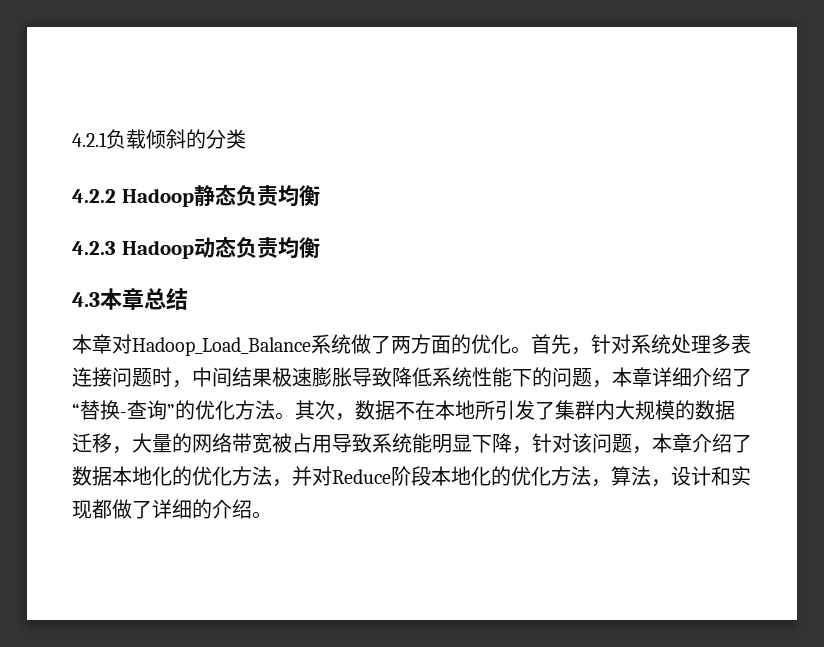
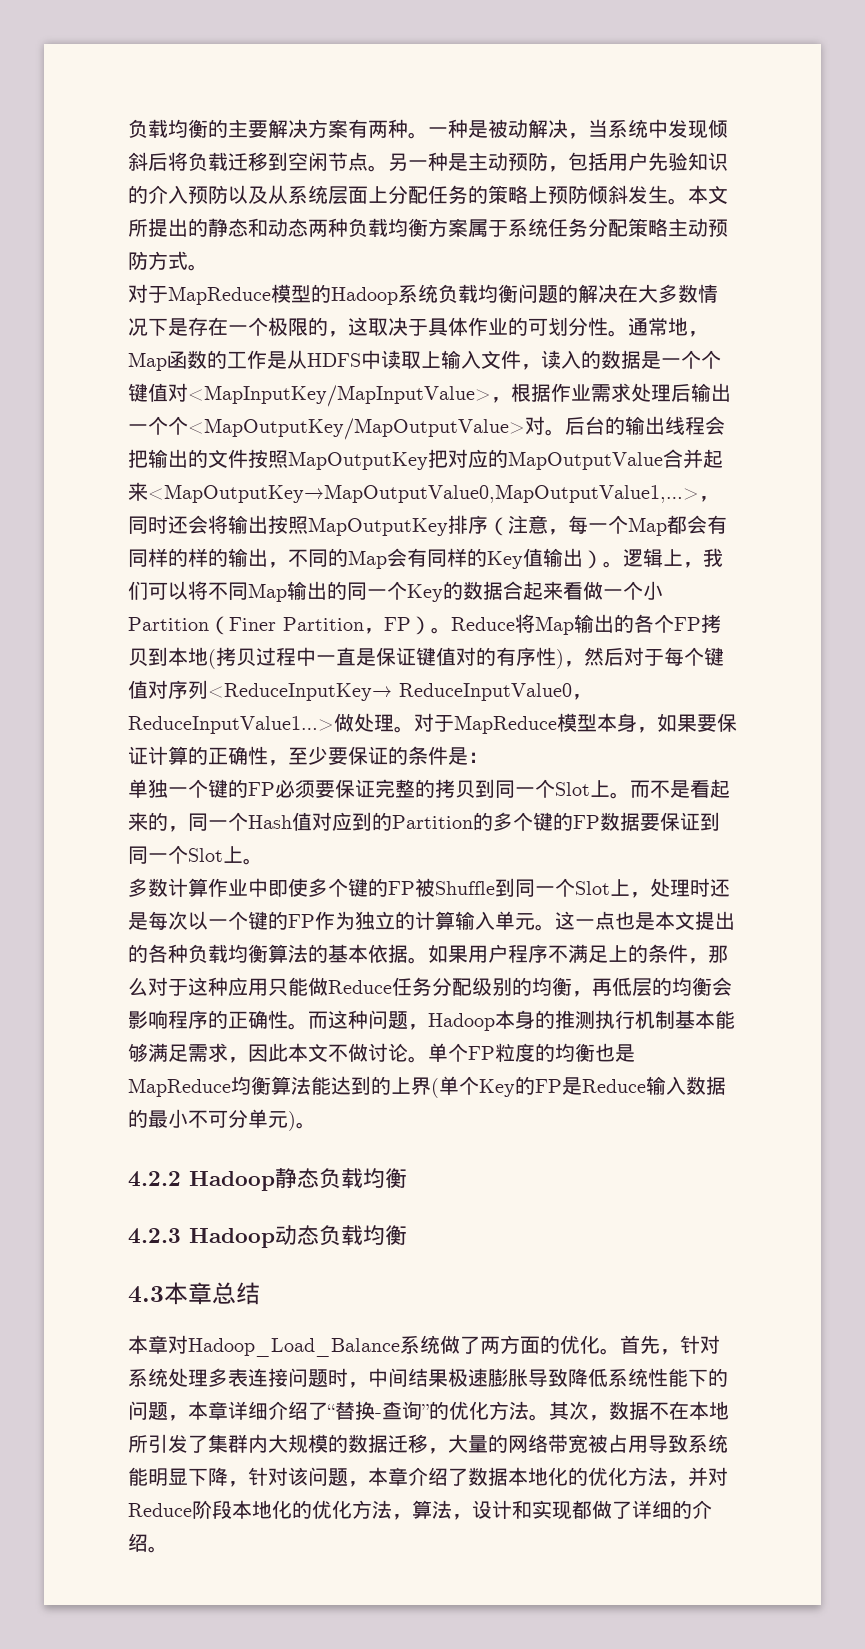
[72,129,246,149] 4.2.1负载倾斜的分类 -> [128,119,728,139] [128,152,728,172] [128,185,728,205] [128,218,728,237] [128,251,208,271] [128,284,718,305] [128,317,708,337] [128,350,721,371] [128,383,731,407] [128,416,725,440] [128,449,723,470] [128,482,719,503] [128,515,727,536] [128,548,723,569] [128,581,663,602] [128,614,721,635] [128,647,724,669] [128,680,592,701] [128,713,737,734] [128,746,488,766] [128,779,730,799] [128,812,720,832] [128,845,263,865] [128,878,730,898] [128,911,735,931] [128,944,728,964] [128,977,732,997] [128,1010,735,1031] [128,1043,635,1063] [128,1076,726,1098] [128,1109,316,1131] 负载均衡的主要解决方案有两种。一种是被动解决，当系统中发现倾斜后将负载迁移到空闲节点。另一种是主动预防，包括用户先验知识的介入预防以及从系统层面上分配任务的策略上预防倾斜发生。本文所提出的静态和动态两种负载均衡方案属于系统任务分配策略主动预防方式。 // 对于MapReduce模型的Hadoop系统负载均衡问题的解决在大多数情况下是存在一个极限的，这取决于具体作业的可划分性。通常地，Map函数的工作是从HDFS中读取上输入文件，读入的数据是一个个键值对<MapInputKey/MapInputValue>，根据作业需求处理后输出一个个<MapOutputKey/MapOutputValue>对。后台的输出线程会把输出的文件按照MapOutputKey把对应的MapOutputValue合并起来<MapOutputKey→MapOutputValue0,MapOutputValue1,…>，同时还会将输出按照MapOutputKey排序（注意，每一个Map都会有同样的样的输出，不同的Map会有同样的Key值输出）。逻辑上，我们可以将不同Map输出的同一个Key的数据合起来看做一个小Partition（Finer Partition，FP）。Reduce将Map输出的各个FP拷贝到本地(拷贝过程中一直是保证键值对的有序性)，然后对于每个键值对序列<ReduceInputKey→ ReduceInputValue0，ReduceInputValue1…>做处理。对于MapReduce模型本身，如果要保证计算的正确性，至少要保证的条件是： // 单独一个键的FP必须要保证完整的拷贝到同一个Slot上。而不是看起来的，同一个Hash值对应到的Partition的多个键的FP数据要保证到同一个Slot上。 // 多数计算作业中即使多个键的FP被Shuffle到同一个Slot上，处理时还是每次以一个键的FP作为独立的计算输入单元。这一点也是本文提出的各种负载均衡算法的基本依据。如果用户程序不满足上的条件，那么对于这种应用只能做Reduce任务分配级别的均衡，再低层的均衡会影响程序的正确性。而这种问题，Hadoop本身的推测执行机制基本能够满足需求，因此本文不做讨论。单个FP粒度的均衡也是MapReduce均衡算法能达到的上界(单个Key的FP是Reduce输入数据的最小不可分单元)。
[256,185,278,206] 责 -> [341,1168,363,1189] 载
[256,237,278,258] 责 -> [341,1225,363,1246] 载

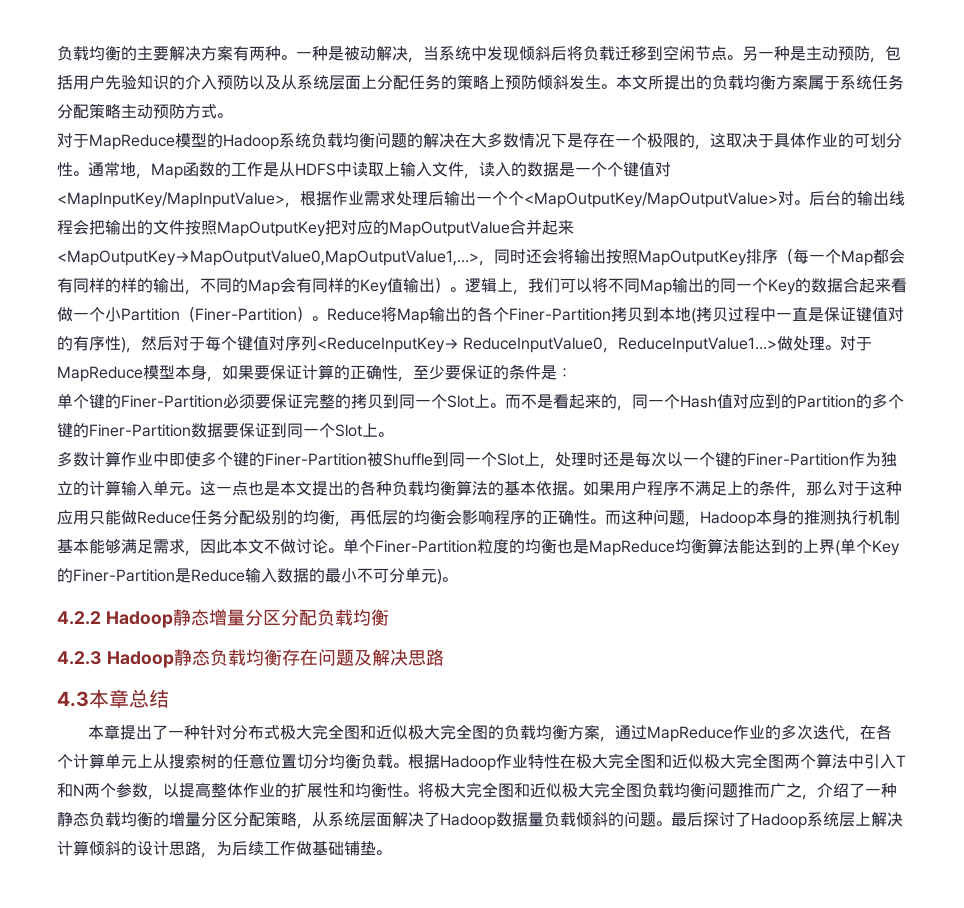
[208,218,348,237] 静态和动态两种 -> (712, 82) none
[508,515,568,535] 注意， -> (793, 256) none
[229,617,411,634] Finer Partition，FP -> [195,308,297,321] Finer-Partition
[674,617,701,631] FP -> [509,308,611,321] Finer-Partition
[148,779,275,798] 独一个键的FP -> [73,394,223,409] 个键的Finer-Partition
[573,815,600,829] FP -> [89,424,191,437] Finer-Partition
[388,881,415,895] FP -> [265,453,367,466] Finer-Partition
[288,914,315,928] FP -> [747,453,849,466] Finer-Partition
[468,1046,495,1060] FP -> [375,540,477,553] Finer-Partition
[535,1079,562,1093] FP -> [73,569,175,582] Finer-Partition
(319, 1178) none -> [208,609,317,626] 增量分区分配
[275,1225,407,1246] 动态负载均衡 -> [173,649,444,666] 静态负载均衡存在问题及解决思路
[168,1335,720,1357] [128,1368,728,1388] [128,1401,729,1421] [128,1434,728,1454] [128,1467,728,1487] [128,1500,712,1520] [128,1533,148,1552] 对Hadoop_Load_Balance系统做了两方面的优化。首先，针对系统处理多表连接问题时，中间结果极速膨胀导致降低系统性能下的问题，本章详细介绍了“替换-查询”的优化方法。其次，数据不在本地所引发了集群内大规模的数据迁移，大量的网络带宽被占用导致系统能明显下降，针对该问题，本章介绍了数据本地化的优化方法，并对Reduce阶段本地化的优化方法，算法，设计和实现都做了详细的介绍 -> [120,724,893,742] [57,753,906,771] [57,782,897,800] [57,811,903,829] [57,840,376,858] 提出了一种针对分布式极大完全图和近似极大完全图的负载均衡方案，通过MapReduce作业的多次迭代，在各个计算单元上从搜索树的任意位置切分均衡负载。根据Hadoop作业特性在极大完全图和近似极大完全图两个算法中引入T和N两个参数，以提高整体作业的扩展性和均衡性。将极大完全图和近似极大完全图负载均衡问题推而广之，介绍了一种静态负载均衡的增量分区分配策略，从系统层面解决了Hadoop数据量负载倾斜的问题。最后探讨了Hadoop系统层上解决计算倾斜的设计思路，为后续工作做基础铺垫

